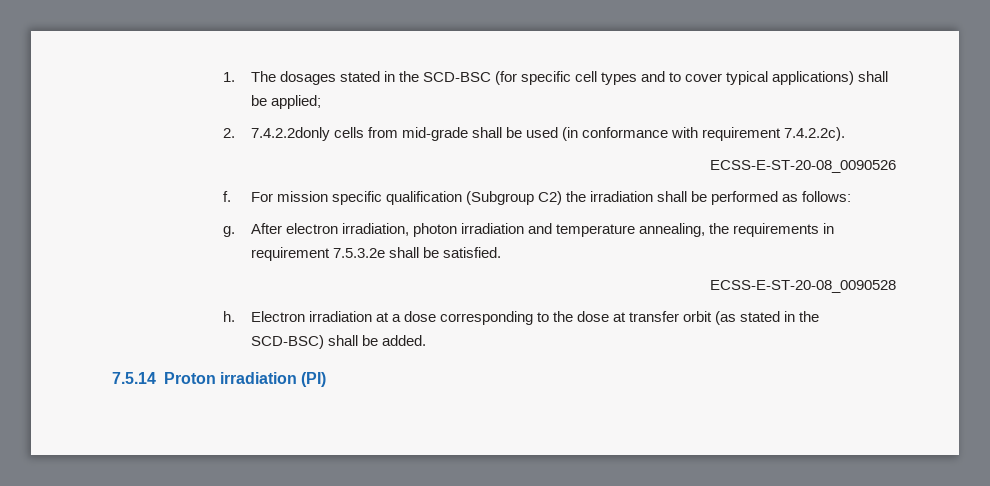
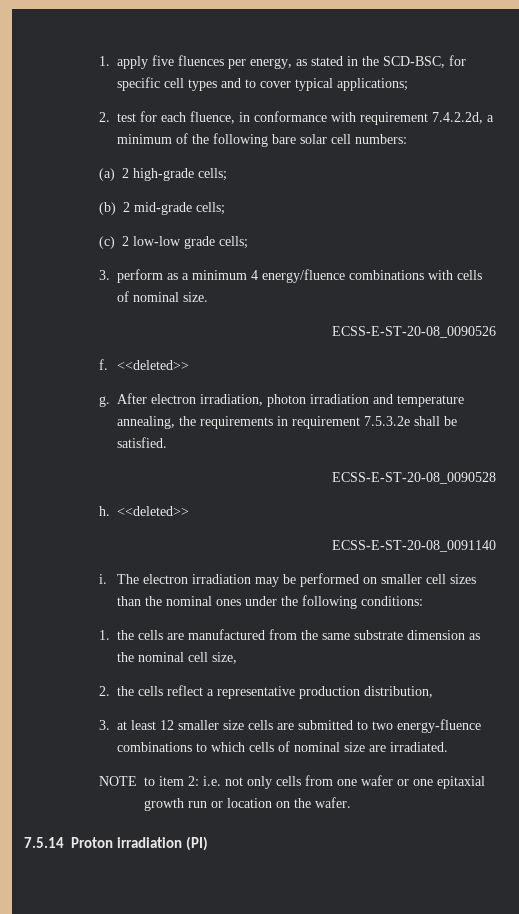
[222,71,517,85] 1. The dosages stated in the SCD-BSC (for -> [98,55,467,69] 1. apply five fluences per energy, as stated in the SCD-BSC, for
[772,71,889,85] [250,95,321,109] [222,127,846,141] [710,160,896,173] [222,191,852,205] applications) shall be applied; // 2. 7.4.2.2donly cells from mid-grade shall be used (in conformance with requirement 7.4.2.2c). // ECSS-E-ST-20-08_0090526 // f. For mission specific qualification (Subgroup C2) the irradiation shall be performed as follows: -> [337,78,409,91] [98,111,495,125] [117,133,408,147] [98,168,227,181] [98,202,225,215] [98,236,248,249] [98,269,483,283] [117,291,209,302] [332,326,496,338] [98,359,190,370] applications; // 2. test for each fluence, in conformance with requirement 7.4.2.2d, a minimum of the following bare solar cell numbers: // (a) 2 high-grade cells; // (b) 2 mid-grade cells; // (c) 2 low-low grade cells; // 3. perform as a minimum 4 energy/fluence combinations with cells of nominal size. // ECSS-E-ST-20-08_0090526 // f. <<deleted>>
[250,311,820,325] [250,335,426,349] Electron irradiation at a dose corresponding to the dose at transfer orbit (as stated in the SCD-BSC) shall be added. -> [117,506,190,516] [332,540,496,552] [98,573,477,587] [117,595,424,609] [98,629,481,640] [117,652,238,664] [98,685,434,699] [98,719,482,733] [117,741,449,752] [98,775,485,789] [143,797,351,811] <<deleted>> // ECSS-E-ST-20-08_0091140 // i. The electron irradiation may be performed on smaller cell sizes than the nominal ones under the following conditions: // 1. the cells are manufactured from the same substrate dimension as the nominal cell size, // 2. the cells reflect a representative production distribution, // 3. at least 12 smaller size cells are submitted to two energy-fluence combinations to which cells of nominal size are irradiated. // NOTE to item 2: i.e. not only cells from one wafer or one epitaxial growth run or location on the wafer.

